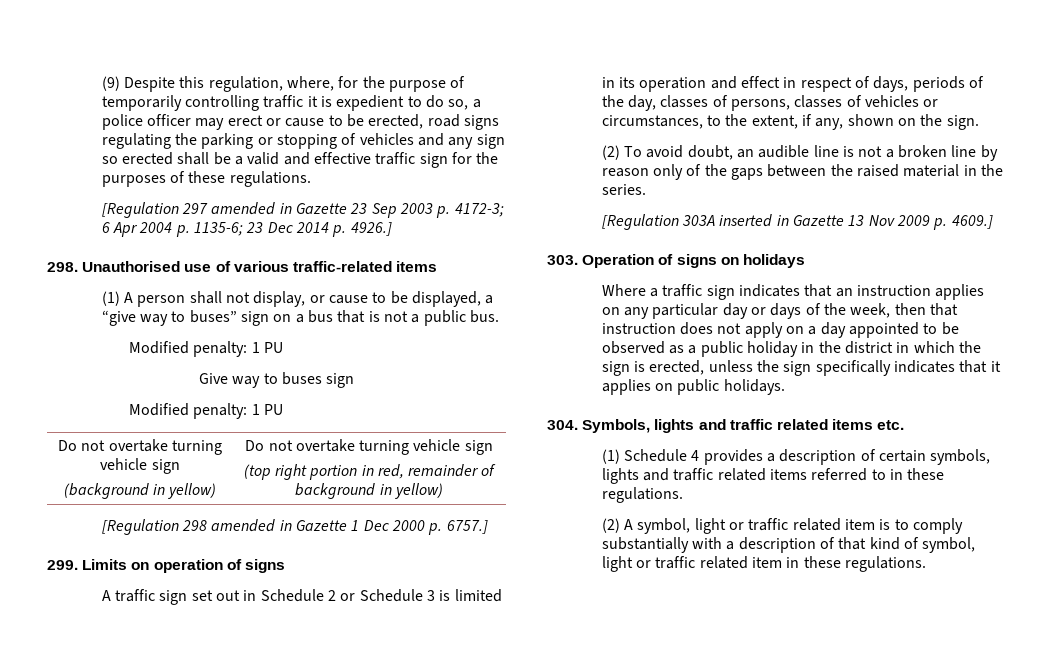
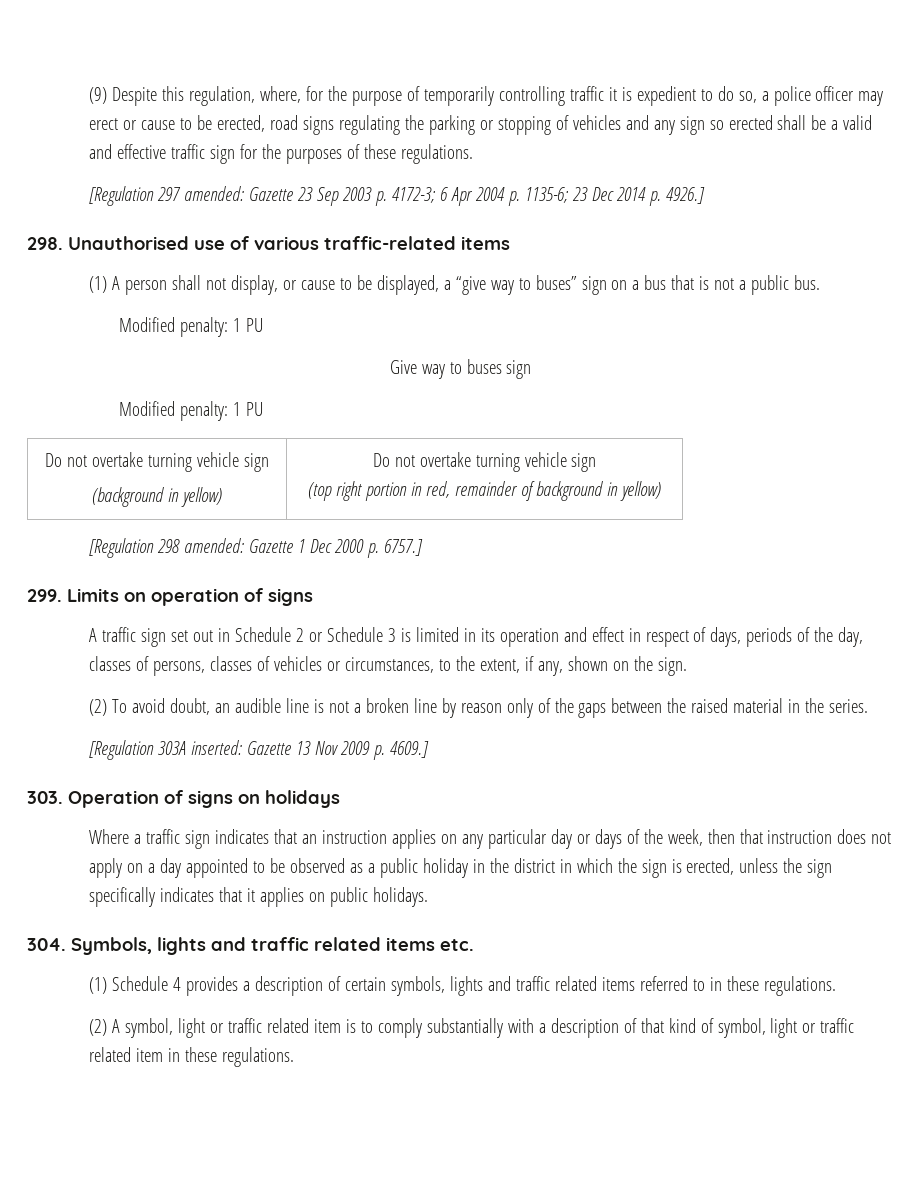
[211,202,292,215] amended in -> [183,186,244,201] amended:
[211,519,292,532] amended in -> [183,538,244,553] amended:
[719,214,789,227] inserted in -> [190,740,242,755] inserted:

